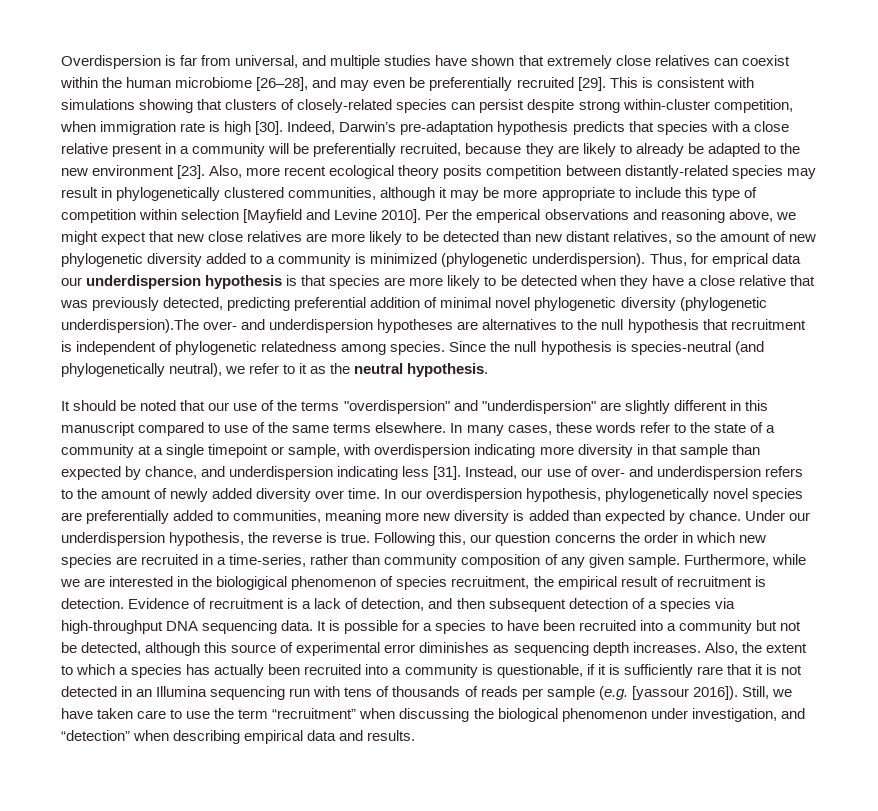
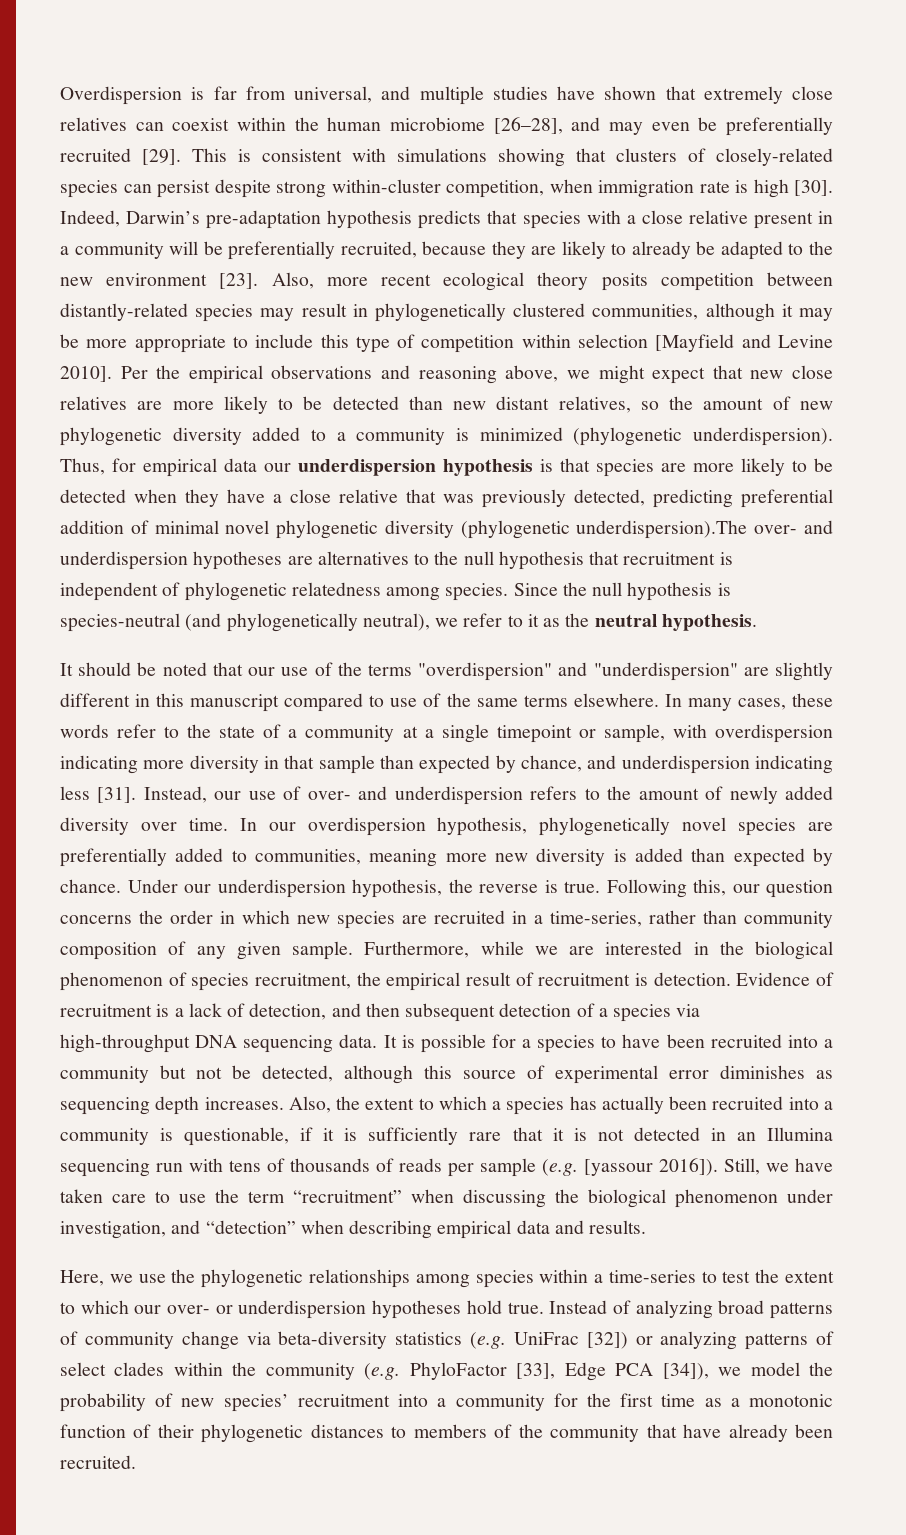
[476,209,541,223] emperical -> [188,365,263,384] empirical
[711,253,768,267] emprical -> [143,458,217,477] empirical
[216,576,288,590] biologigical -> [755,941,833,960] biological
(416, 735) none -> [60,1269,835,1288] [60,1300,834,1319] [60,1331,835,1350] [60,1362,833,1381] [60,1393,833,1412] [60,1424,833,1443] [60,1455,136,1469] // Here, we use the phylogenetic relationships among species within a time-series to test the extent to which our over- or underdispersion hypotheses hold true. Instead of analyzing broad patterns of community change via beta-diversity statistics (e.g. UniFrac [32]) or analyzing patterns of select clades within the community (e.g. PhyloFactor [33], Edge PCA [34]), we model the probability of new species’ recruitment into a community for the first time as a monotonic function of their phylogenetic distances to members of the community that have already been recruited.

